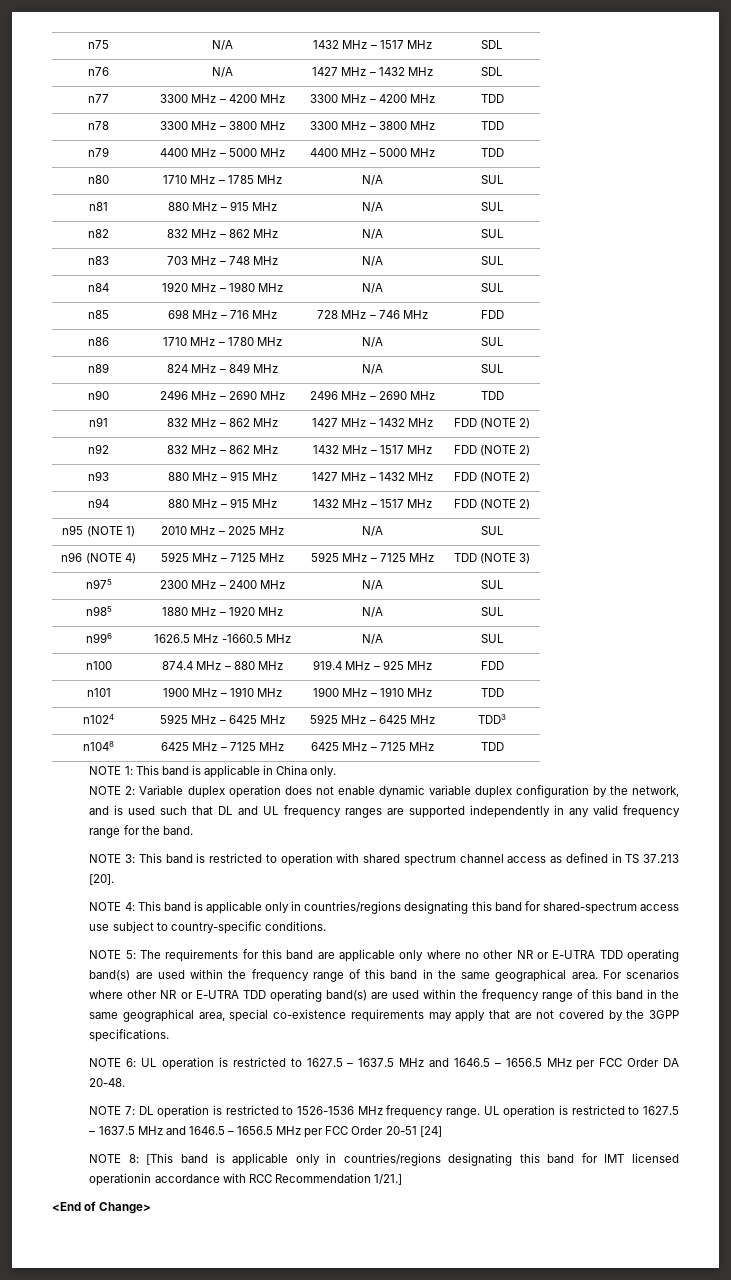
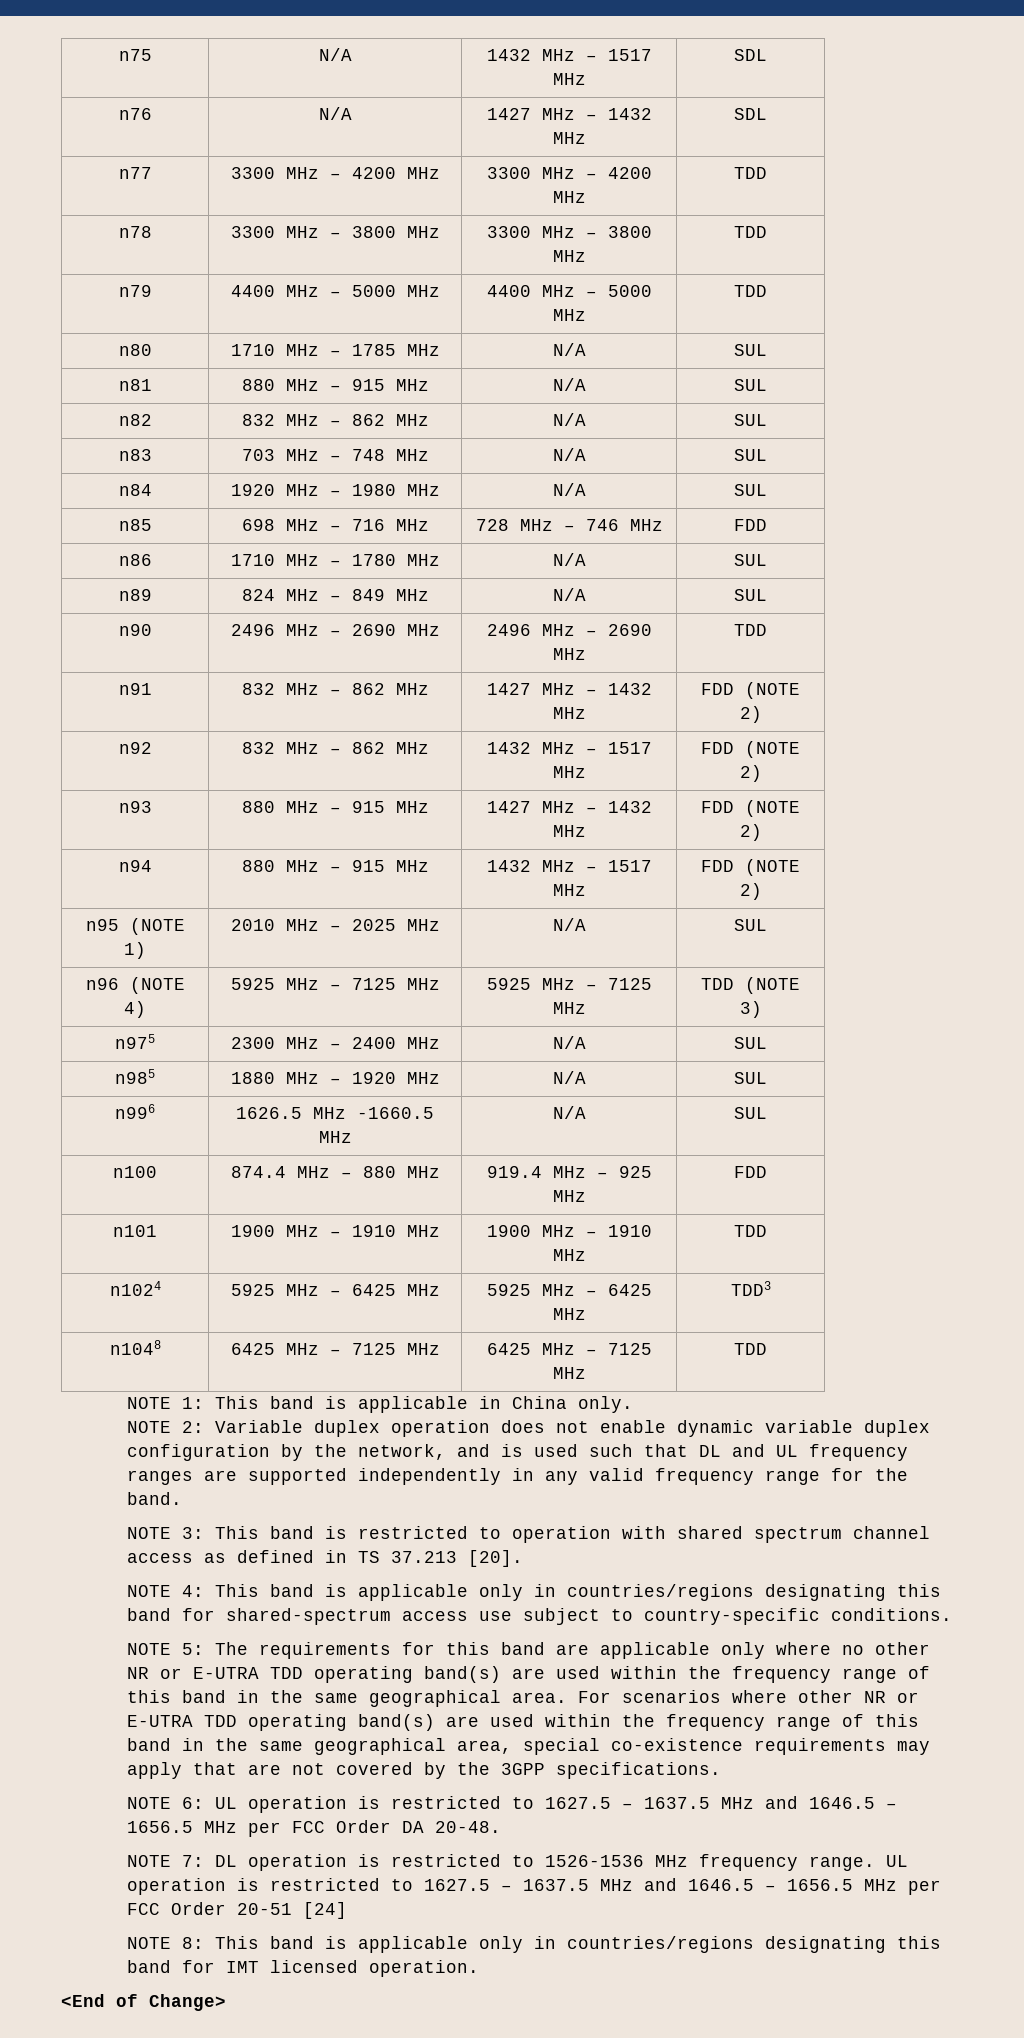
[146,1153,174,1165] [This -> [215,1936,260,1949] This
[89,1173,402,1186] operationin accordance with RCC Recommendation 1/21.] -> [369,1960,480,1977] operation.

